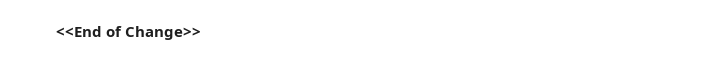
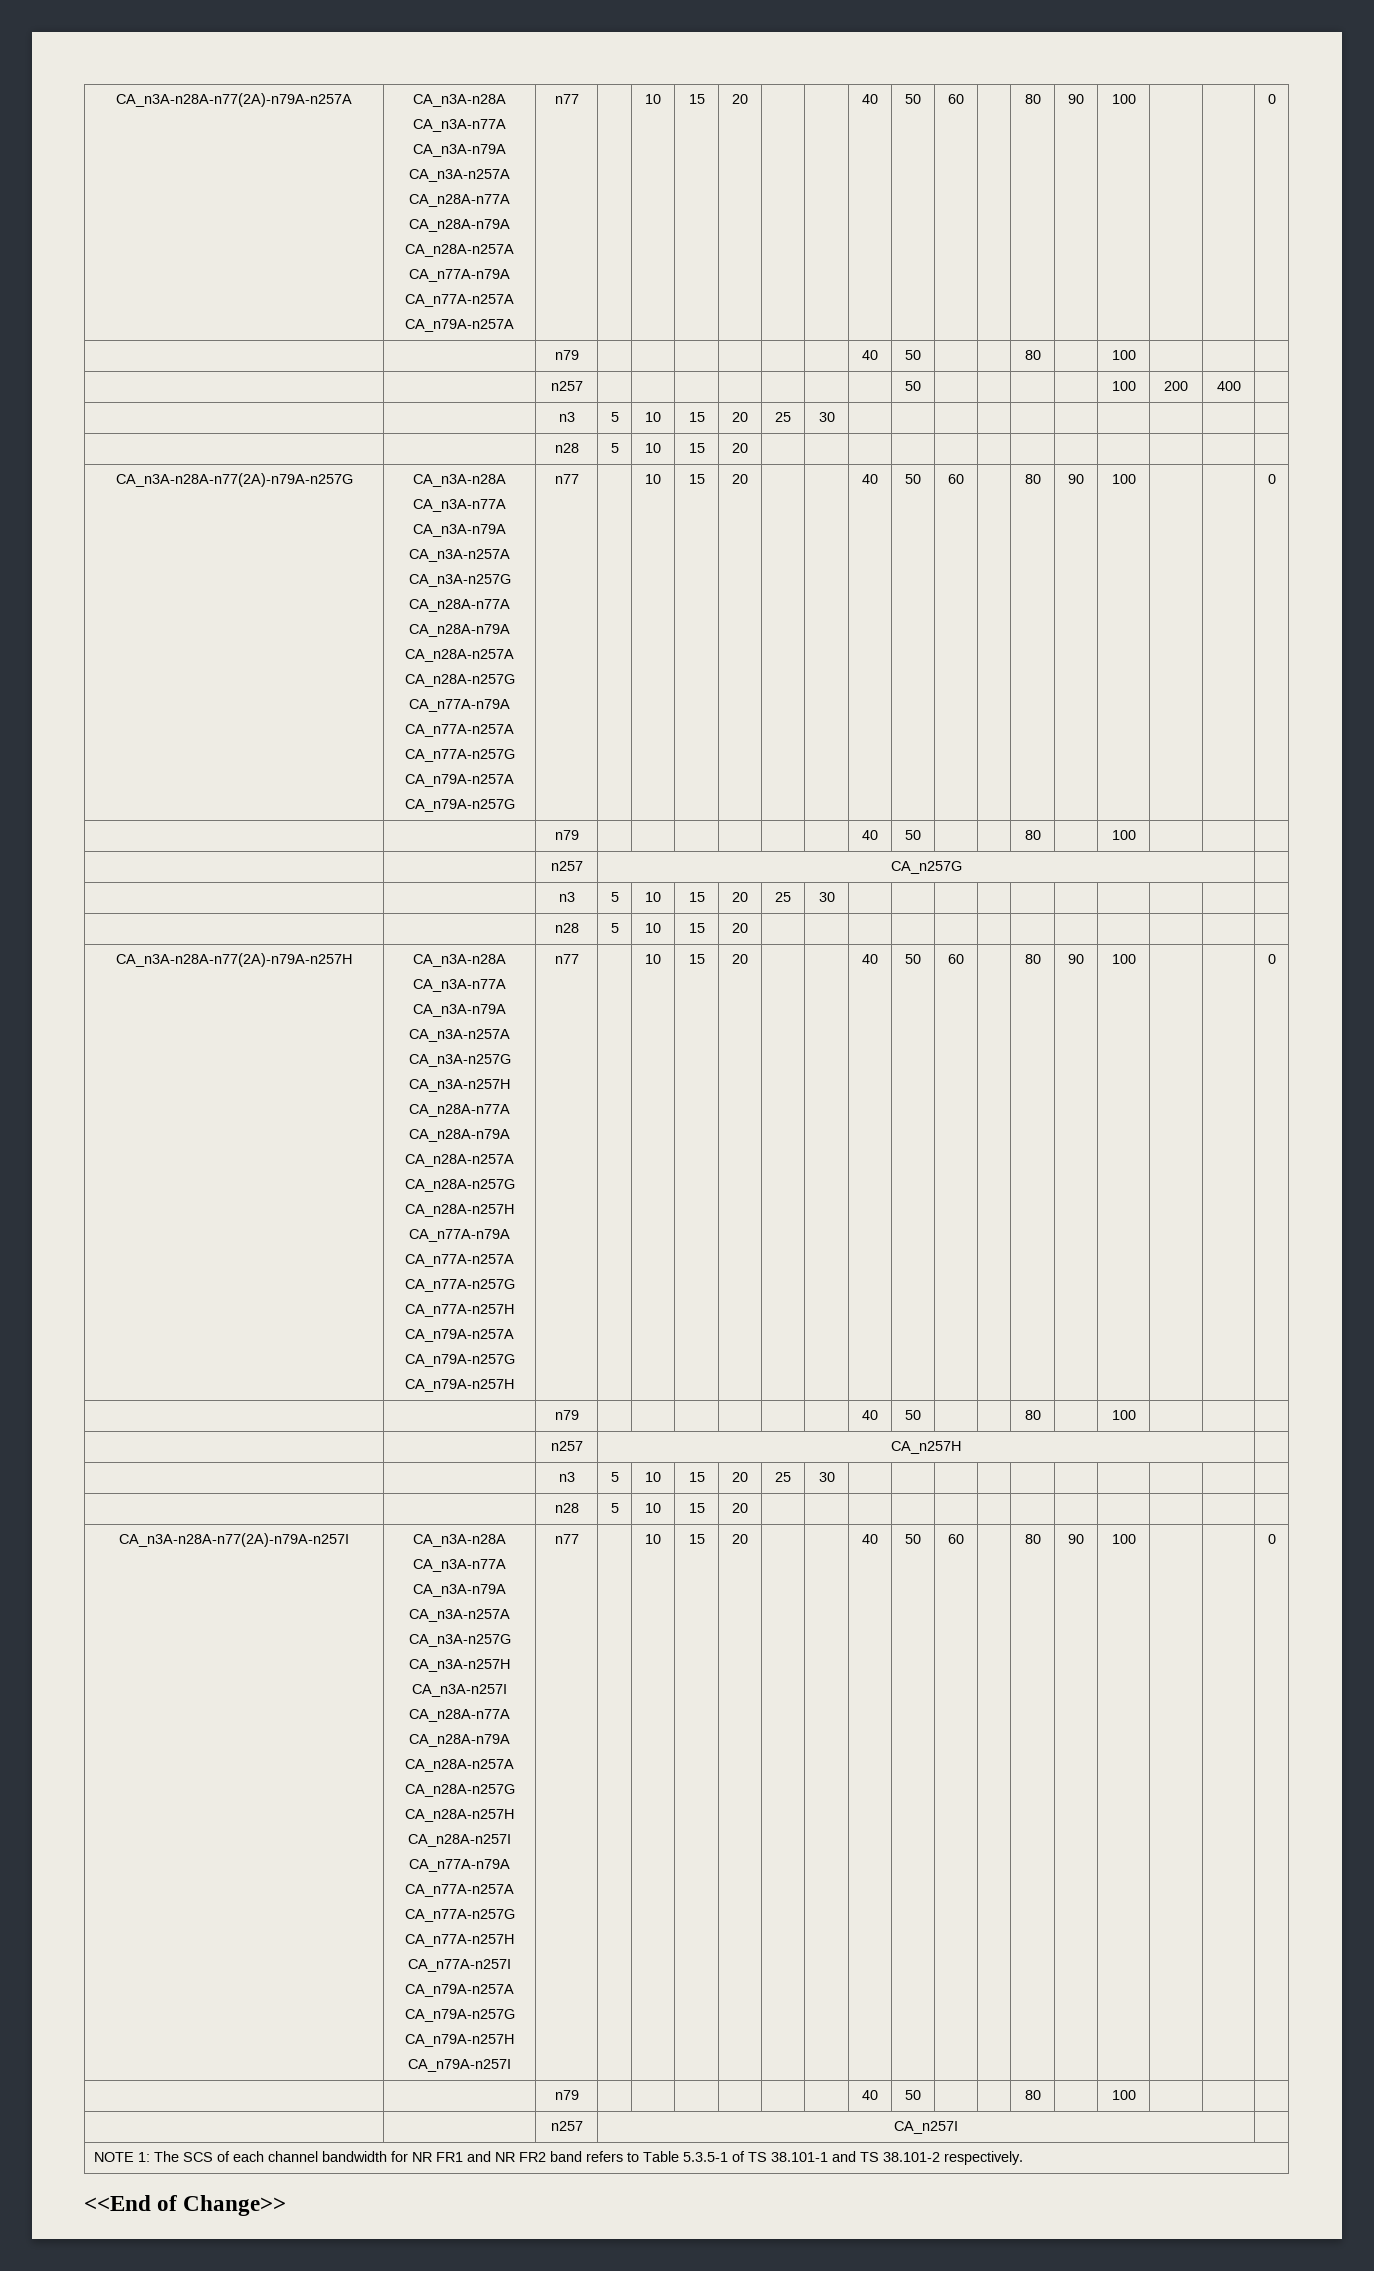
(56, 31) none -> [116,93,352,107] [413,94,507,107] [413,119,507,132] [413,144,507,157] [409,169,511,182] [409,194,511,207] [409,219,511,232] [405,244,514,257] [409,269,511,282] [405,294,514,307] [405,319,514,332] [554,94,579,104] [645,94,661,104] [688,94,705,104] [732,94,748,104] [862,94,878,104] [905,94,921,104] [948,94,964,104] [1024,94,1041,104] [1068,94,1084,104] [1111,94,1136,104] [1267,94,1276,104] [554,350,579,360] [862,350,878,360] [905,350,921,360] [1024,350,1041,360] [1111,350,1136,360] [550,381,583,391] [905,381,921,391] [1111,381,1136,391] [1164,381,1188,391] [1216,381,1241,391] [558,412,575,422] [610,412,619,422] [645,412,661,422] [688,412,705,422] [732,412,748,422] [775,412,791,422] [818,412,835,422] [554,443,579,453] [610,443,619,453] [645,443,661,453] [688,443,705,453] [732,443,748,453] [115,473,353,487] [413,474,507,487] [413,499,507,512] [413,524,507,537] [409,549,511,562] [408,574,511,587] [409,599,511,612] [409,624,511,637] [405,649,514,662] [404,674,515,687] [409,699,511,712] [405,724,514,737] [404,749,515,762] [405,774,514,787] [404,799,515,812] [554,474,579,484] [645,474,661,484] [688,474,705,484] [732,474,748,484] [862,474,878,484] [905,474,921,484] [948,474,964,484] [1024,474,1041,484] [1068,474,1084,484] [1111,474,1136,484] [1267,474,1276,484] [554,830,579,840] [862,830,878,840] [905,830,921,840] [1024,830,1041,840] [1111,830,1136,840] [550,861,583,871] [890,861,962,874] [558,892,575,902] [610,892,619,902] [645,892,661,902] [688,892,705,902] [732,892,748,902] [775,892,791,902] [818,892,835,902] [554,923,579,933] [610,923,619,933] [645,923,661,933] [688,923,705,933] [732,923,748,933] [116,953,352,967] [413,954,507,967] [413,979,507,992] [413,1004,507,1017] [409,1029,511,1042] [408,1054,511,1067] [409,1079,511,1092] [409,1104,511,1117] [409,1129,511,1142] [405,1154,514,1167] [404,1179,515,1192] [405,1204,514,1217] [409,1229,511,1242] [405,1254,514,1267] [404,1279,515,1292] [405,1304,514,1317] [405,1329,514,1342] [404,1354,515,1367] [405,1379,514,1392] [554,954,579,964] [645,954,661,964] [688,954,705,964] [732,954,748,964] [862,954,878,964] [905,954,921,964] [948,954,964,964] [1024,954,1041,964] [1068,954,1084,964] [1111,954,1136,964] [1267,954,1276,964] [554,1410,579,1420] [862,1410,878,1420] [905,1410,921,1420] [1024,1410,1041,1420] [1111,1410,1136,1420] [550,1441,583,1451] [891,1441,961,1454] [558,1472,575,1482] [610,1472,619,1482] [645,1472,661,1482] [688,1472,705,1482] [732,1472,748,1482] [775,1472,791,1482] [818,1472,835,1482] [554,1503,579,1513] [610,1503,619,1513] [645,1503,661,1513] [688,1503,705,1513] [732,1503,748,1513] [119,1533,349,1547] [413,1534,507,1547] [413,1559,507,1572] [413,1584,507,1597] [409,1609,511,1622] [408,1634,511,1647] [409,1659,511,1672] [412,1684,508,1697] [409,1709,511,1722] [409,1734,511,1747] [405,1759,514,1772] [404,1784,515,1797] [405,1809,514,1822] [408,1834,512,1847] [409,1859,511,1872] [405,1884,514,1897] [404,1909,515,1922] [405,1934,514,1947] [408,1959,512,1972] [405,1984,514,1997] [404,2009,515,2022] [405,2034,514,2047] [408,2059,512,2072] [554,1534,579,1544] [645,1534,661,1544] [688,1534,705,1544] [732,1534,748,1544] [862,1534,878,1544] [905,1534,921,1544] [948,1534,964,1544] [1024,1534,1041,1544] [1068,1534,1084,1544] [1111,1534,1136,1544] [1267,1534,1276,1544] [554,2090,579,2100] [862,2090,878,2100] [905,2090,921,2100] [1024,2090,1041,2100] [1111,2090,1136,2100] [550,2121,583,2131] [894,2121,958,2134] [94,2151,1024,2165] CA_n3A-n28A-n77(2A)-n79A-n257A | CA_n3A-n28A // CA_n3A-n77A // CA_n3A-n79A // CA_n3A-n257A // CA_n28A-n77A // CA_n28A-n79A // CA_n28A-n257A // CA_n77A-n79A // CA_n77A-n257A // CA_n79A-n257A | n77 | | 10 | 15 | 20 | | | 40 | 50 | 60 | | 80 | 90 | 100 | | | 0 // | | n79 | | | | | | | 40 | 50 | | | 80 | | 100 | | | // | | n257 | | | | | | | | 50 | | | | | 100 | 200 | 400 | // | | n3 | 5 | 10 | 15 | 20 | 25 | 30 | | | | | | | | | | // | | n28 | 5 | 10 | 15 | 20 | | | | | | | | | | | | // CA_n3A-n28A-n77(2A)-n79A-n257G | CA_n3A-n28A // CA_n3A-n77A // CA_n3A-n79A // CA_n3A-n257A // CA_n3A-n257G // CA_n28A-n77A // CA_n28A-n79A // CA_n28A-n257A // CA_n28A-n257G // CA_n77A-n79A // CA_n77A-n257A // CA_n77A-n257G // CA_n79A-n257A // CA_n79A-n257G | n77 | | 10 | 15 | 20 | | | 40 | 50 | 60 | | 80 | 90 | 100 | | | 0 // | | n79 | | | | | | | 40 | 50 | | | 80 | | 100 | | | // | | n257 | CA_n257G | // | | n3 | 5 | 10 | 15 | 20 | 25 | 30 | | | | | | | | | | // | | n28 | 5 | 10 | 15 | 20 | | | | | | | | | | | | // CA_n3A-n28A-n77(2A)-n79A-n257H | CA_n3A-n28A // CA_n3A-n77A // CA_n3A-n79A // CA_n3A-n257A // CA_n3A-n257G // CA_n3A-n257H // CA_n28A-n77A // CA_n28A-n79A // CA_n28A-n257A // CA_n28A-n257G // CA_n28A-n257H // CA_n77A-n79A // CA_n77A-n257A // CA_n77A-n257G // CA_n77A-n257H // CA_n79A-n257A // CA_n79A-n257G // CA_n79A-n257H | n77 | | 10 | 15 | 20 | | | 40 | 50 | 60 | | 80 | 90 | 100 | | | 0 // | | n79 | | | | | | | 40 | 50 | | | 80 | | 100 | | | // | | n257 | CA_n257H | // | | n3 | 5 | 10 | 15 | 20 | 25 | 30 | | | | | | | | | | // | | n28 | 5 | 10 | 15 | 20 | | | | | | | | | | | | // CA_n3A-n28A-n77(2A)-n79A-n257I | CA_n3A-n28A // CA_n3A-n77A // CA_n3A-n79A // CA_n3A-n257A // CA_n3A-n257G // CA_n3A-n257H // CA_n3A-n257I // CA_n28A-n77A // CA_n28A-n79A // CA_n28A-n257A // CA_n28A-n257G // CA_n28A-n257H // CA_n28A-n257I // CA_n77A-n79A // CA_n77A-n257A // CA_n77A-n257G // CA_n77A-n257H // CA_n77A-n257I // CA_n79A-n257A // CA_n79A-n257G // CA_n79A-n257H // CA_n79A-n257I | n77 | | 10 | 15 | 20 | | | 40 | 50 | 60 | | 80 | 90 | 100 | | | 0 // | | n79 | | | | | | | 40 | 50 | | | 80 | | 100 | | | // | | n257 | CA_n257I | // NOTE 1: The SCS of each channel bandwidth for NR FR1 and NR FR2 band refers to Table 5.3.5-1 of TS 38.101-1 and TS 38.101-2 respectively. //

